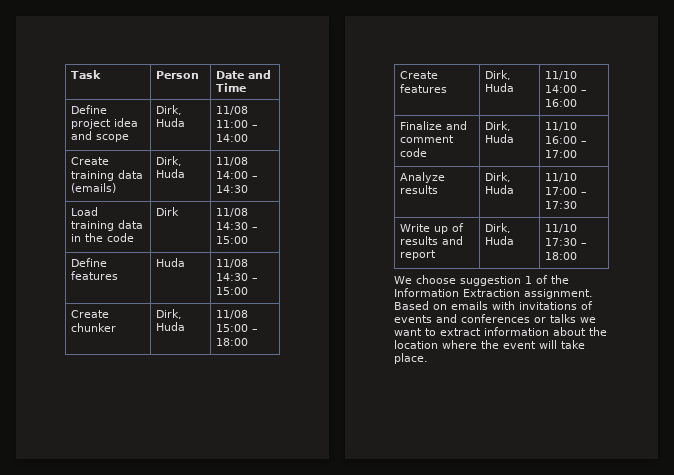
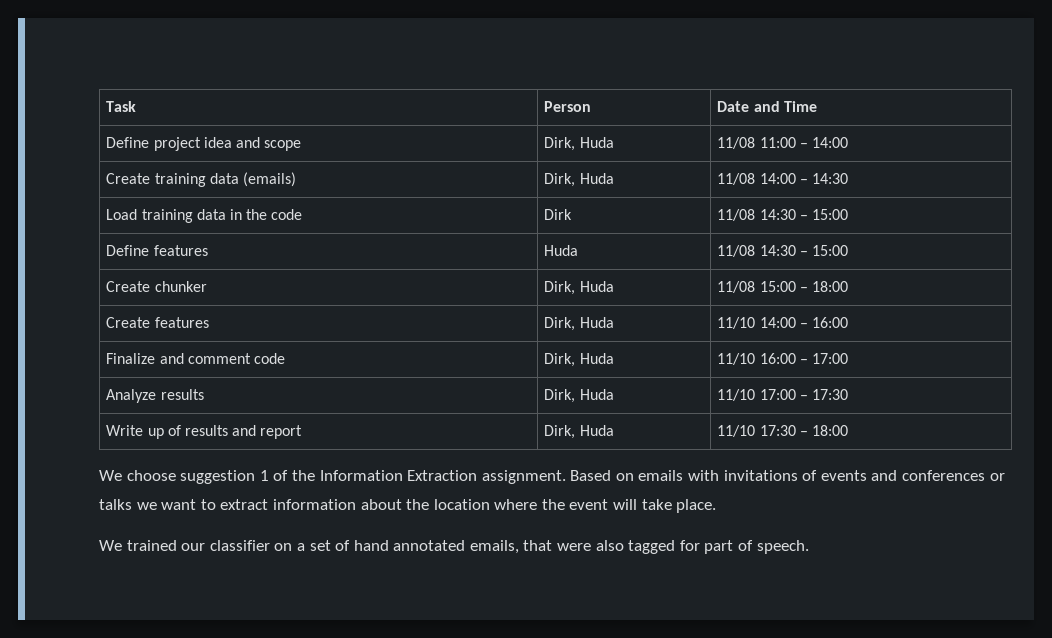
(428, 358) none -> [99,540,809,554] // We trained our classifier on a set of hand annotated emails, that were also tagged for part of speech.

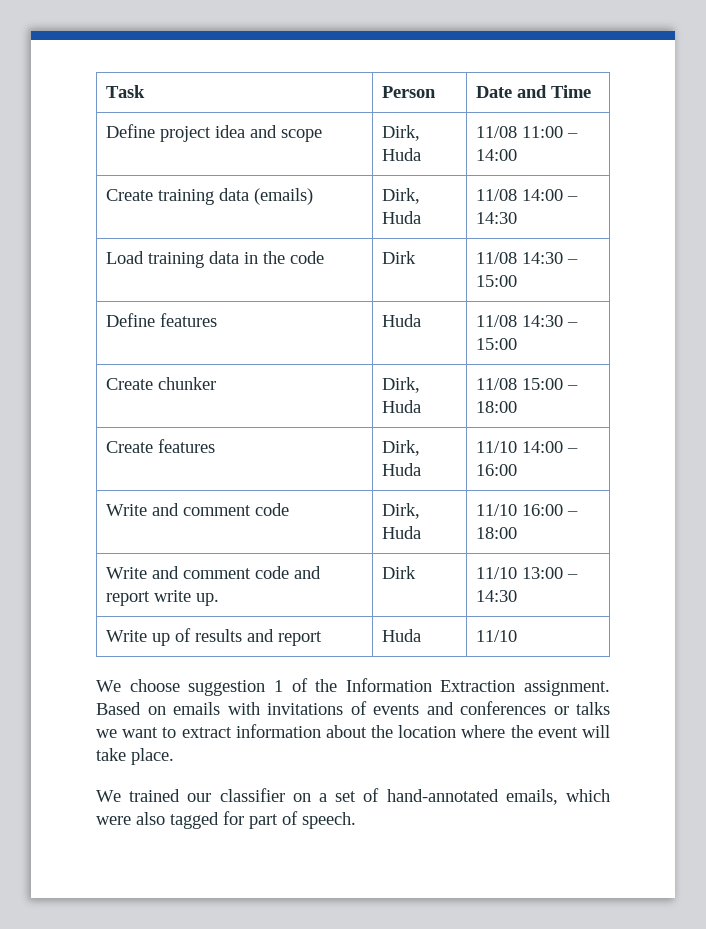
[106,353,156,364] Finalize -> [106,504,148,516] Write
[811,353,848,364] [106,389,204,403] [544,389,614,403] [717,389,848,401] 17:00 // Analyze results | Dirk, Huda | 11/10 17:00 – 17:30 -> [476,527,518,539] [106,566,322,579] [106,590,220,606] [382,566,417,579] [476,567,579,579] [476,590,518,602] 18:00 // Write and comment code and report write up. | Dirk | 11/10 13:00 – 14:30
[544,425,614,439] [717,425,848,437] Dirk, Huda | 11/10 17:30 – 18:00 -> [382,629,422,642] [476,630,518,642] Huda | 11/10
[353,540,553,554] hand annotated emails, that -> [386,789,610,805] hand-annotated emails, which

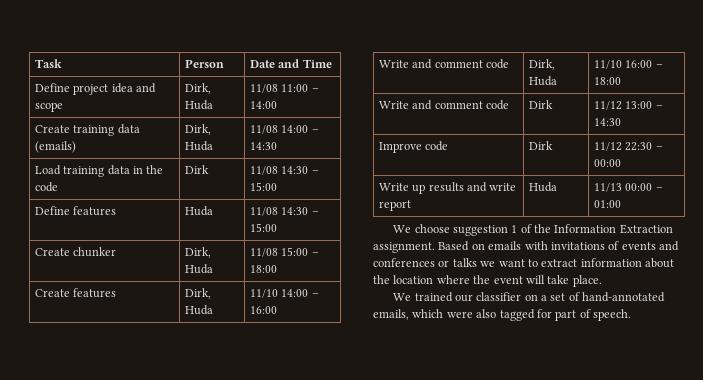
[294,566,322,579] [106,590,220,606] [382,566,417,579] [476,567,518,579] and report write up. | Dirk | 11/10 -> [528,100,553,109] [593,101,622,110] | Dirk | 11/12
(518, 596) none -> [378,141,449,153] [528,141,553,150] [593,142,663,151] [593,159,621,167] // Improve code | Dirk | 11/12 22:30 – 00:00
[175,628,192,642] of -> (426, 189) none
(275, 635) none -> [489,183,517,191] write
[476,630,518,642] 11/10 -> [593,183,663,192] [593,200,621,208] 11/13 00:00 – 01:00

